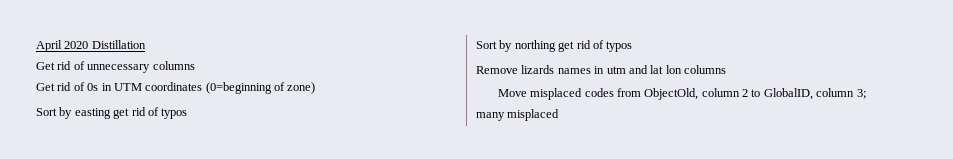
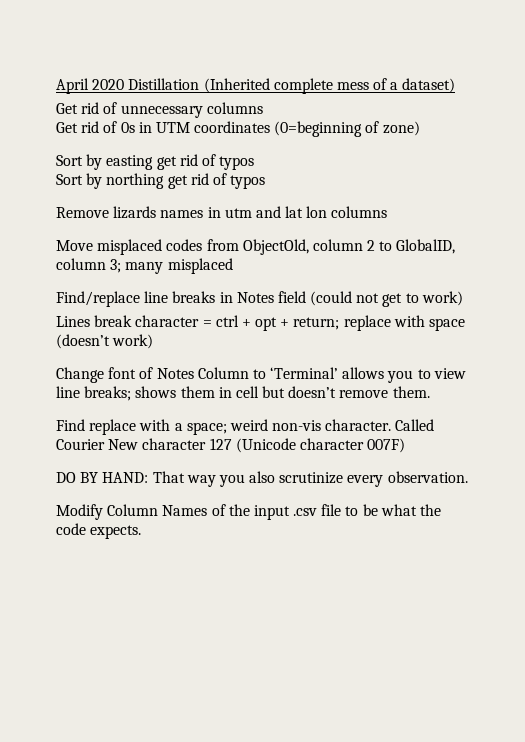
(146, 44) none -> [203,78,456,94] (Inherited complete mess of a dataset)
(560, 115) none -> [56,291,463,307] [56,315,466,331] [56,334,154,349] [56,367,466,383] [56,386,430,401] [56,419,435,435] [56,438,406,453] [56,471,468,487] [56,504,442,520] [56,523,142,539] // Find/replace line breaks in Notes field (could not get to work) // Lines break character = ctrl + opt + return; replace with space (doesn’t work) // Change font of Notes Column to ‘Terminal’ allows you to view line breaks; shows them in cell but doesn’t remove them. // Find replace with a space; weird non-vis character. Called Courier New character 127 (Unicode character 007F) // DO BY HAND: That way you also scrutinize every observation. // Modify Column Names of the input .csv file to be what the code expects.

